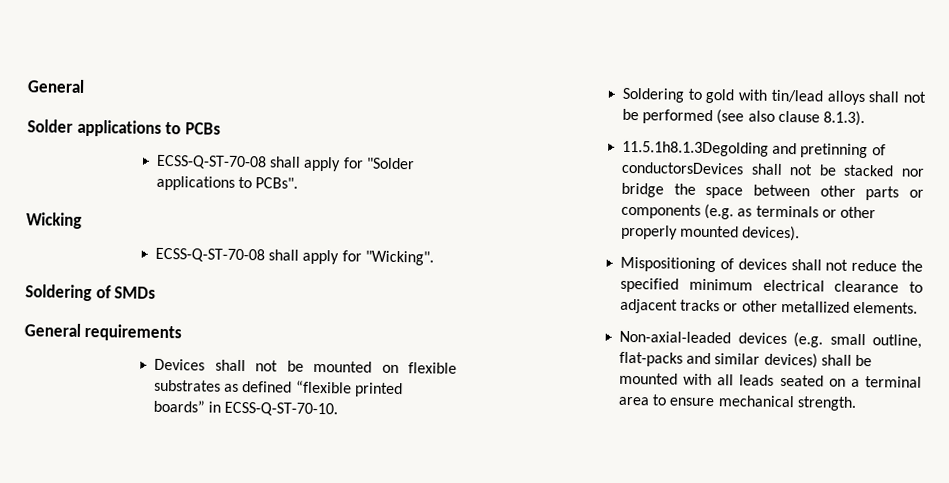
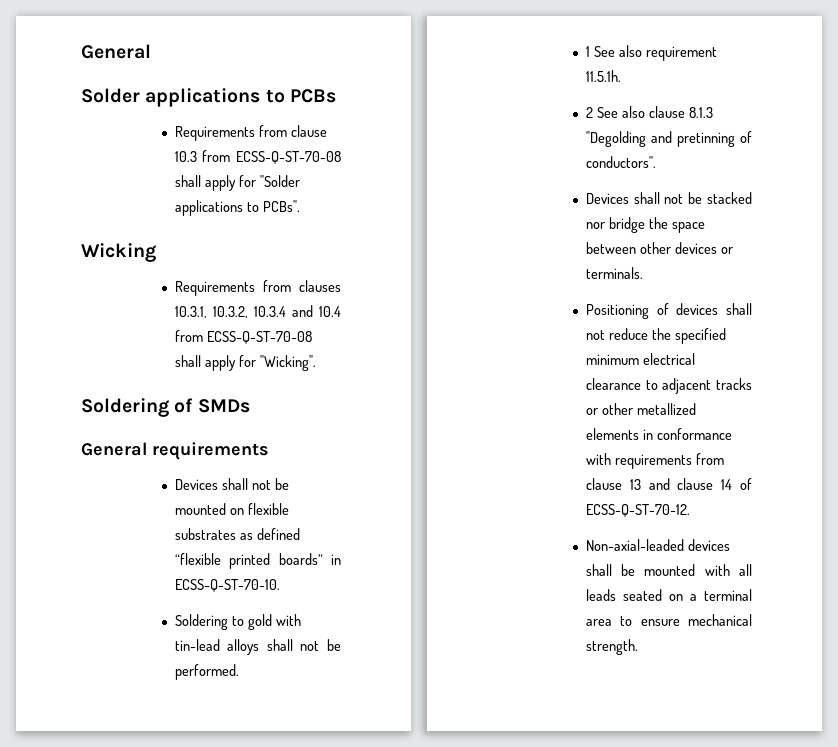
(221, 128) none -> [174,125,327,141] [174,150,231,162] Requirements from clause 10.3 from
(82, 220) none -> [174,280,341,296] [174,305,342,318] [174,330,203,342] Requirements from clauses 10.3.1, 10.3.2, 10.3.4 and 10.4 from
[770,89,823,103] tin/lead -> [174,639,220,651] tin-lead
[642,109,865,127] [622,140,770,157] performed (see also clause 8.1.3). // 11.5.1h8.1.3Degolding -> [174,664,239,680] [585,45,717,61] [585,70,621,82] [585,106,713,118] [585,131,646,147] performed. // 1 See also requirement 11.5.1h. // 2 See also clause 8.1.3 "Degolding
[621,161,745,175] conductorsDevices -> [585,156,656,168] [585,193,629,204] conductors". // Devices
[865,186,924,201] [621,203,876,220] [621,224,801,242] [620,256,717,273] parts or components (e.g. as terminals or other properly mounted devices). // Mispositioning -> [674,242,733,254] [585,267,643,279] [585,304,649,319] devices or terminals. // Positioning
[852,301,918,314] [619,330,922,349] [619,351,818,369] elements. // Non-axial-leaded devices (e.g. small outline, flat-packs and similar devices) -> [585,428,732,440] [585,453,724,469] [585,478,752,490] [585,504,690,517] [585,539,730,551] elements in conformance with requirements from clause 13 and clause 14 of ECSS-Q-ST-70-12. // Non-axial-leaded devices

